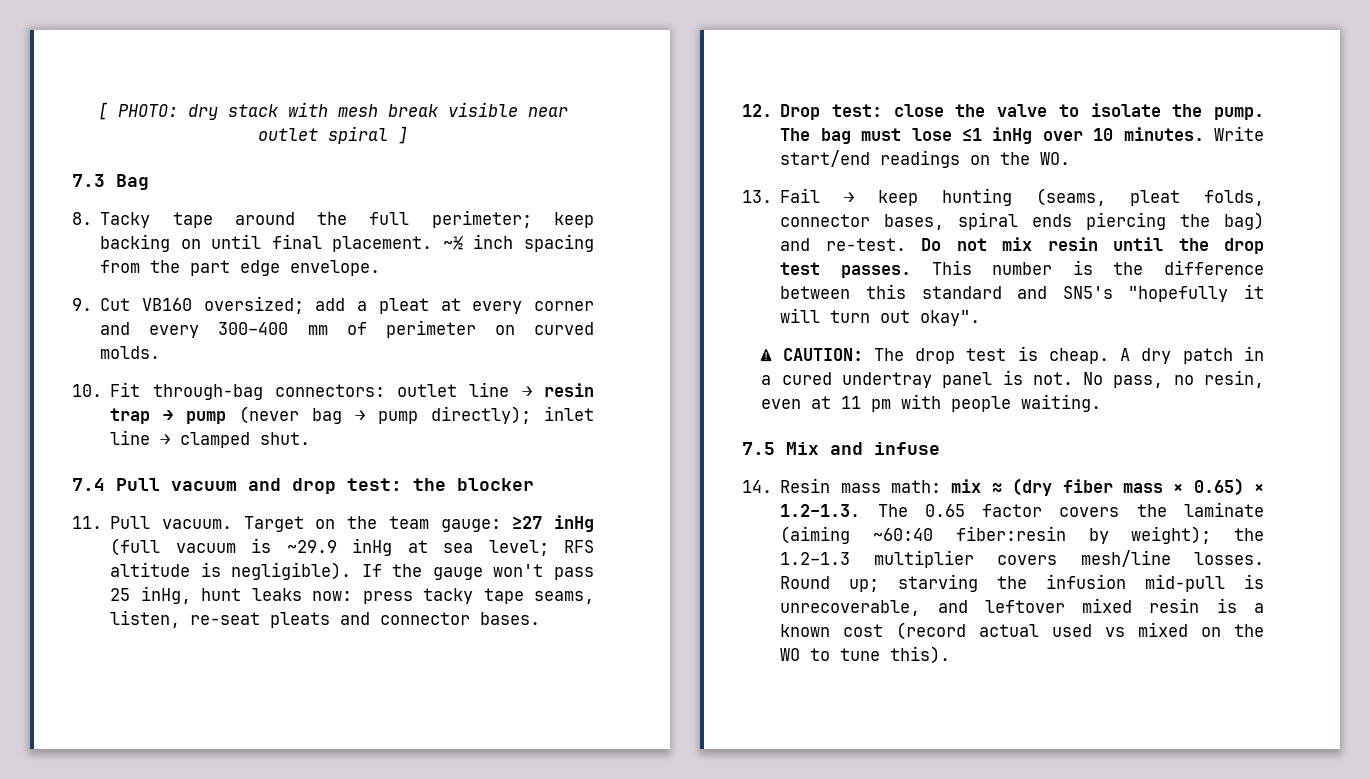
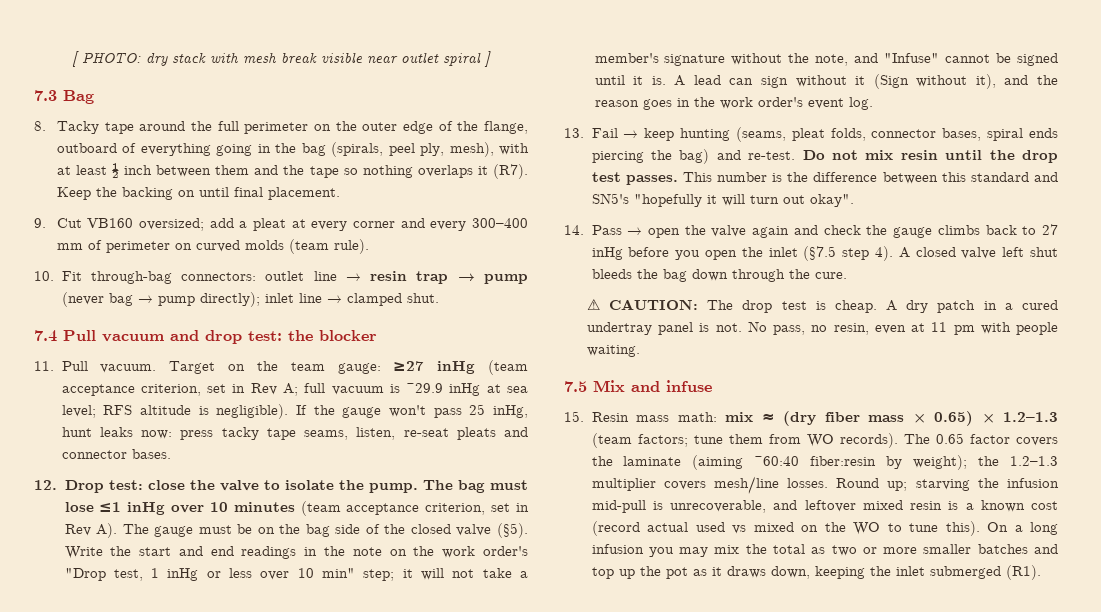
[431,210,594,228] perimeter; keep -> [244,121,528,134] [56,142,529,157] [56,163,529,179] [56,187,117,200] perimeter on the outer edge of the flange, outboard of everything going in the bag (spirals, peel ply, mesh), with at least ½ inch between them and the tape so nothing overlaps it (R7). Keep the
[442,234,594,252] [100,260,381,276] ~½ inch spacing from the part edge envelope. -> (340, 193) none
[100,346,161,359] molds. -> [244,239,369,254] molds (team rule).
[110,538,161,556] (full -> [487,360,528,375] [61,383,326,396] (team acceptance criterion, set in Rev A; full
[1123,126,1264,141] [780,150,1071,168] minutes. Write start/end readings on the WO. -> [233,501,530,516] [64,523,528,538] [64,546,529,559] [64,568,528,581] [594,53,1058,66] [594,74,1058,89] [594,97,873,110] minutes (team acceptance criterion, set in Rev A). The gauge must be on the bag side of the closed valve (§5). Write the start and end readings in the note on the work order's "Drop test, 1 inHg or less over 10 min" step; it will not take a member's signature without the note, and "Infuse" cannot be signed until it is. A lead can sign without it (Sign without it), and the reason goes in the work order's event log.
(981, 318) none -> [564,224,1058,238] [591,246,1059,261] [591,269,847,282] // 14. Pass → open the valve again and check the gauge climbs back to 27 inHg before you open the inlet (§7.5 step 4). A closed valve left shut bleeds the bag down through the cure.
[742,480,772,493] 14. -> [564,411,584,422] 15.
[780,504,861,517] 1.2–1.3. -> [1003,412,1058,422] [591,433,898,448] 1.2–1.3 (team factors; tune them from WO records).
(951, 655) none -> [987,522,1058,535] [591,544,1058,557] [591,565,1041,580] On a long infusion you may mix the total as two or more smaller batches and top up the pot as it draws down, keeping the inlet submerged (R1).

